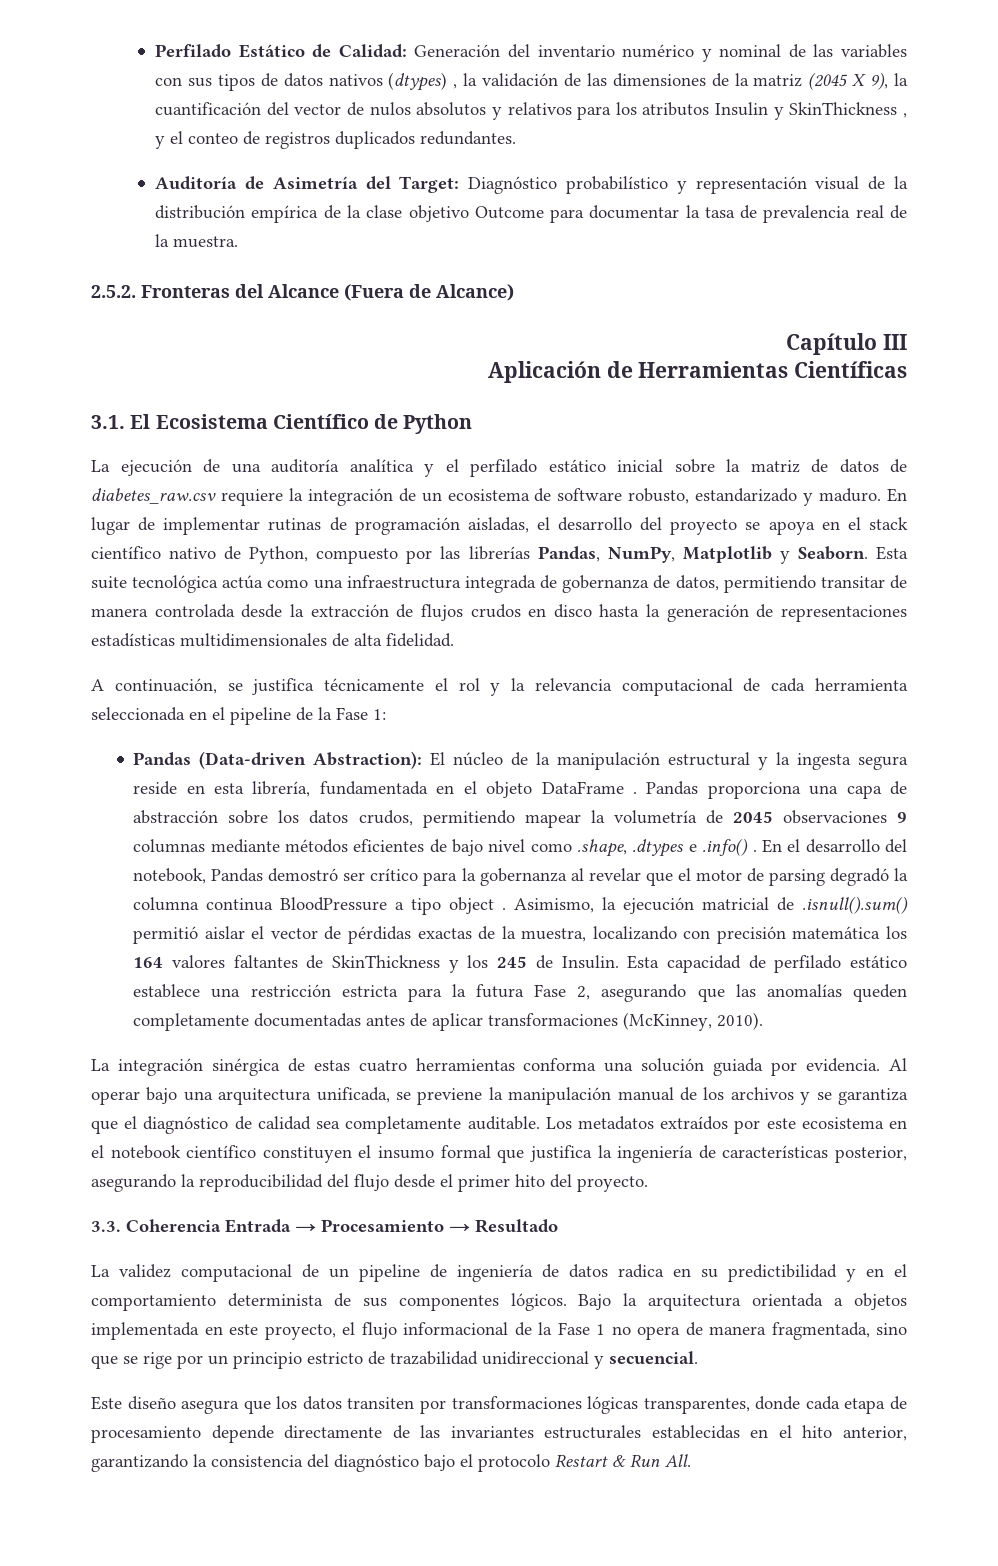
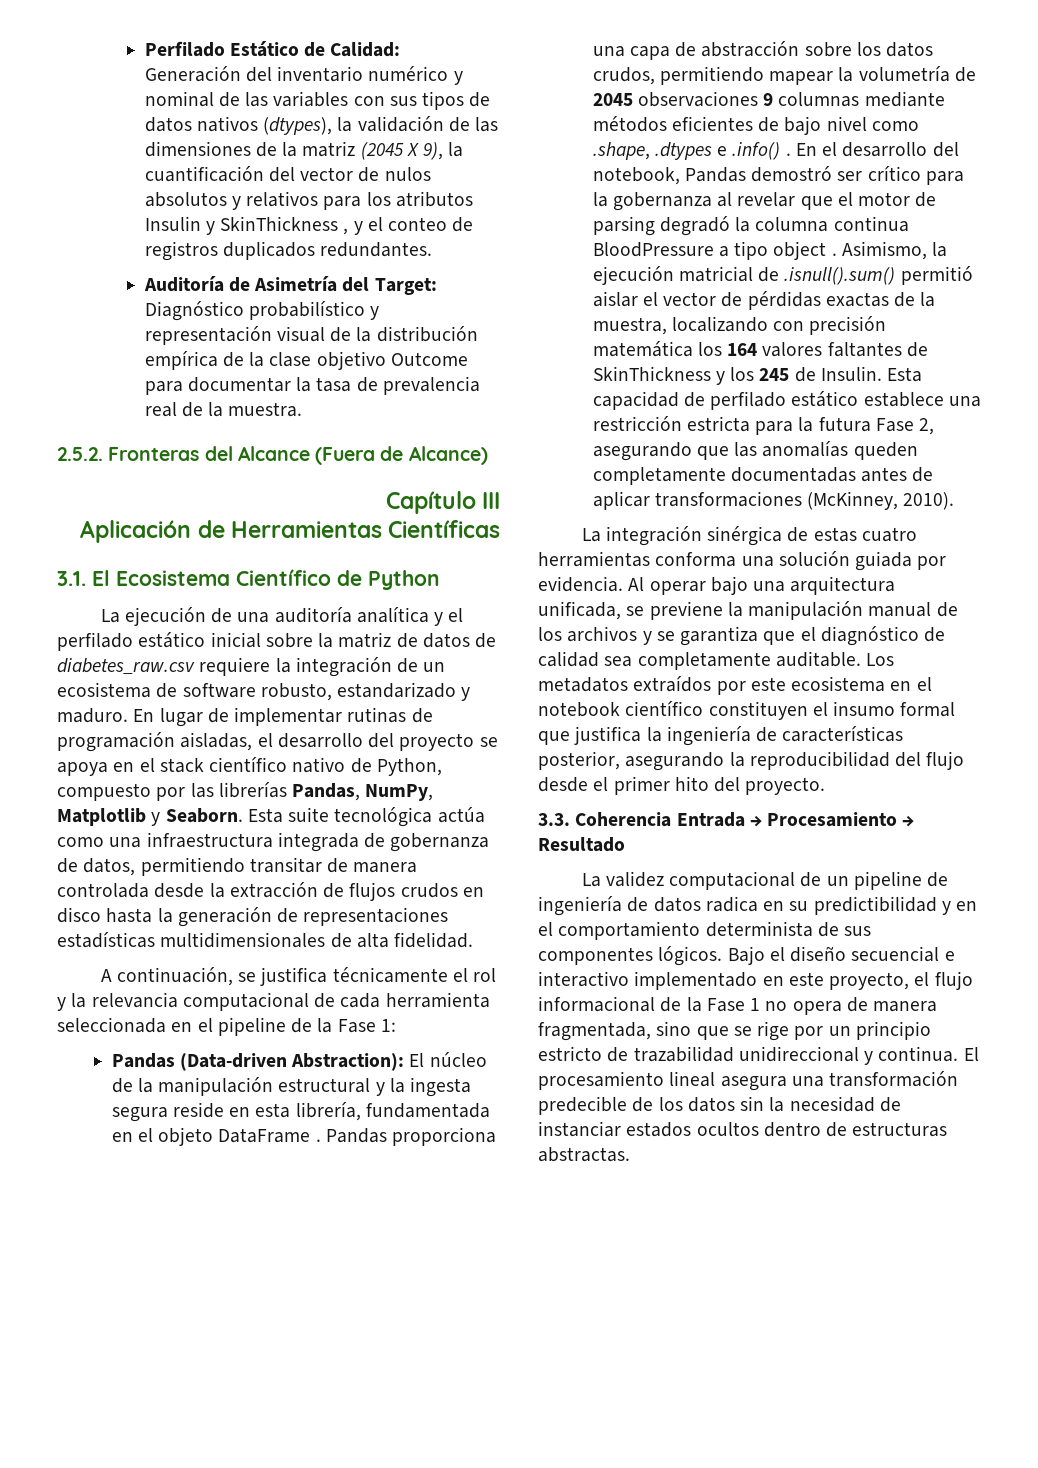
[388,72,458,91] (dtypes) , -> [263,117,333,135] (dtypes),
[623,1293,907,1311] [91,1322,199,1340] la arquitectura orientada a objetos implementada -> [769,946,955,962] [538,971,758,990] el diseño secuencial e interactivo implementado
[609,1351,698,1365] [91,1396,907,1414] [91,1425,907,1443] [91,1454,691,1472] secuencial. // Este diseño asegura que los datos transiten por transformaciones lógicas transparentes, donde cada etapa de procesamiento depende directamente de las invariantes estructurales establecidas en el hito anterior, garantizando la consistencia del diagnóstico bajo el protocolo Restart & Run All. -> [878,1046,979,1062] [538,1071,959,1091] [538,1096,901,1115] [538,1121,948,1137] [538,1147,630,1162] continua. El procesamiento lineal asegura una transformación predecible de los datos sin la necesidad de instanciar estados ocultos dentro de estructuras abstractas.

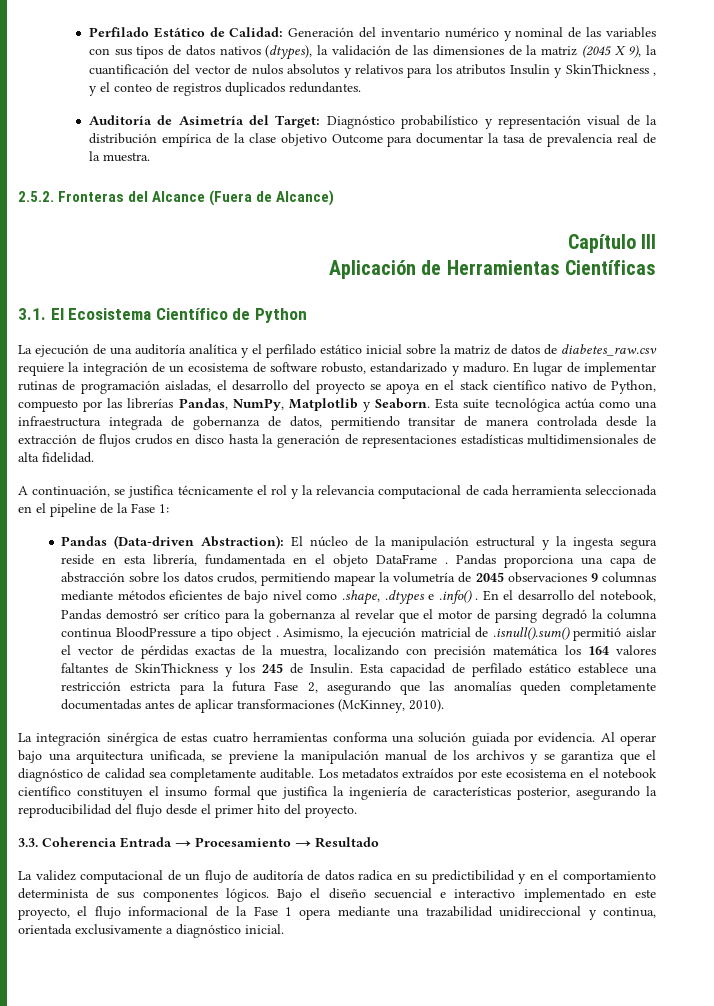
[853,871,949,890] [538,896,622,916] pipeline de ingeniería -> [204,870,304,883] flujo de auditoría
[765,997,938,1015] [538,1021,931,1041] [538,1046,979,1065] [538,1071,959,1091] [538,1096,901,1115] [538,1121,948,1137] [538,1147,630,1162] no opera de manera fragmentada, sino que se rige por un principio estricto de trazabilidad unidireccional y continua. El procesamiento lineal asegura una transformación predecible de los datos sin la necesidad de instanciar estados ocultos dentro de estructuras abstractas. -> [299,906,657,920] [18,924,284,938] opera mediante una trazabilidad unidireccional y continua, orientada exclusivamente a diagnóstico inicial.

